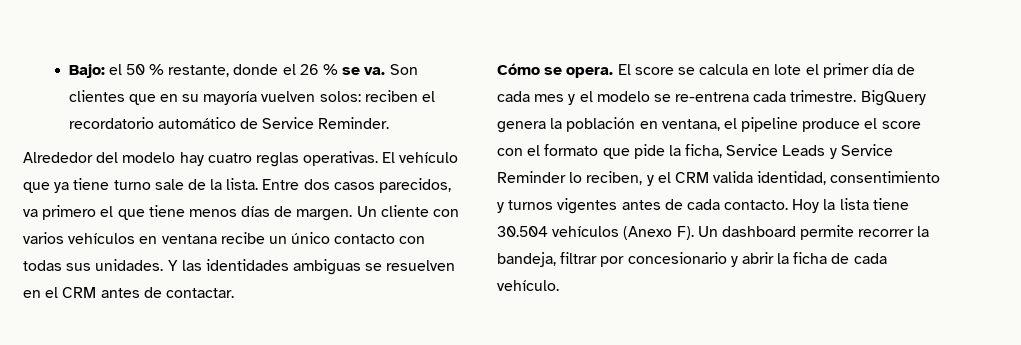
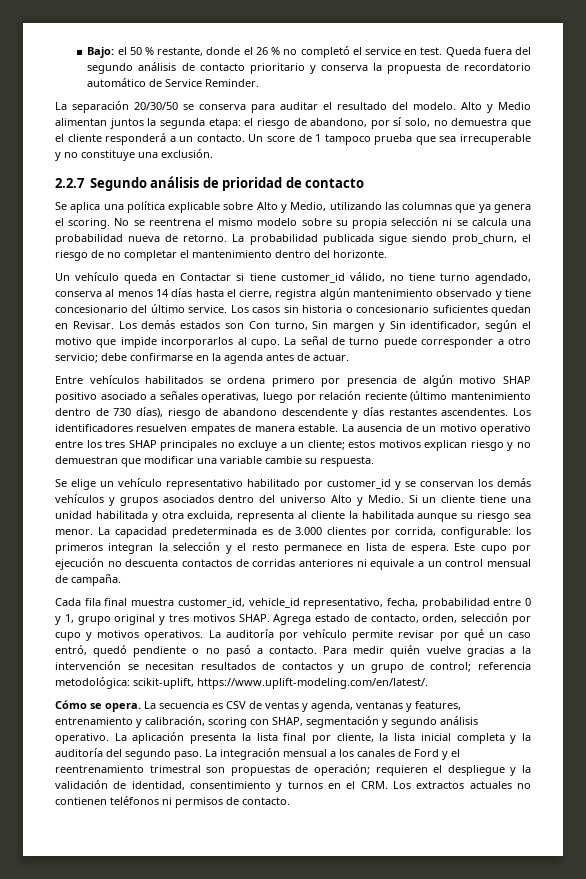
[342,64,418,75] [68,90,436,105] se va. Son clientes que en su mayoría vuelven solos: reciben el -> [283,46,532,58] [87,62,459,74] no completó el service en test. Queda fuera del segundo análisis de contacto prioritario y conserva la propuesta de
[23,151,459,167] [23,178,452,193] [23,205,460,221] [23,232,426,244] [23,259,456,275] [23,287,234,298] [497,63,916,78] [497,90,926,106] [497,117,921,133] [497,144,893,159] [497,171,941,186] [497,198,909,214] [497,225,930,240] [497,252,887,267] [497,280,559,291] Alrededor del modelo hay cuatro reglas operativas. El vehículo que ya tiene turno sale de la lista. Entre dos casos parecidos, va primero el que tiene menos días de margen. Un cliente con varios vehículos en ventana recibe un único contacto con todas sus unidades. Y las identidades ambiguas se resuelven en el CRM antes de contactar. // Cómo se opera. El score se calcula en lote el primer día de cada mes y el modelo se re-entrena cada trimestre. BigQuery genera la población en ventana, el pipeline produce el score con el formato que pide la ficha, Service Leads y Service Reminder lo reciben, y el CRM valida identidad, consentimiento y turnos vigentes antes de cada contacto. Hoy la lista tiene 30.504 vehículos (Anexo F). Un dashboard permite recorrer la bandeja, filtrar por concesionario y abrir la ficha de cada vehículo. -> [55,101,531,113] [55,117,532,129] [55,133,531,145] [55,149,213,161] [55,176,365,191] [55,201,531,213] [55,217,531,229] [55,234,532,245] [55,250,387,261] [55,272,531,284] [55,288,532,300] [55,304,531,316] [55,320,531,332] [55,336,531,348] [55,353,349,364] [55,375,531,387] [55,391,531,403] [55,407,531,419] [55,424,531,435] [55,440,532,451] [55,456,374,467] [55,478,531,490] [55,494,531,506] [55,511,532,522] [55,527,532,538] [55,542,531,554] [55,558,532,570] [55,574,121,586] [55,598,531,609] [55,613,531,625] [55,629,531,641] [55,645,532,657] [55,661,531,673] [55,677,428,689] [55,700,461,712] [55,716,478,728] [55,732,532,744] [55,748,460,760] [55,764,532,776] [55,780,531,792] [55,796,290,808] La separación 20/30/50 se conserva para auditar el resultado del modelo. Alto y Medio alimentan juntos la segunda etapa: el riesgo de abandono, por sí solo, no demuestra que el cliente responderá a un contacto. Un score de 1 tampoco prueba que sea irrecuperable y no constituye una exclusión. // 2.2.7 Segundo análisis de prioridad de contacto // Se aplica una política explicable sobre Alto y Medio, utilizando las columnas que ya genera el scoring. No se reentrena el mismo modelo sobre su propia selección ni se calcula una probabilidad nueva de retorno. La probabilidad publicada sigue siendo prob_churn, el riesgo de no completar el mantenimiento dentro del horizonte. // Un vehículo queda en Contactar si tiene customer_id válido, no tiene turno agendado, conserva al menos 14 días hasta el cierre, registra algún mantenimiento observado y tiene concesionario del último service. Los casos sin historia o concesionario suficientes quedan en Revisar. Los demás estados son Con turno, Sin margen y Sin identificador, según el motivo que impide incorporarlos al cupo. La señal de turno puede corresponder a otro servicio; debe confirmarse en la agenda antes de actuar. // Entre vehículos habilitados se ordena primero por presencia de algún motivo SHAP positivo asociado a señales operativas, luego por relación reciente (último mantenimiento dentro de 730 días), riesgo de abandono descendente y días restantes ascendentes. Los identificadores resuelven empates de manera estable. La ausencia de un motivo operativo entre los tres SHAP principales no excluye a un cliente; estos motivos explican riesgo y no demuestran que modificar una variable cambie su respuesta. // Se elige un vehículo representativo habilitado por customer_id y se conservan los demás vehículos y grupos asociados dentro del universo Alto y Medio. Si un cliente tiene una unidad habilitada y otra excluida, representa al cliente la habilitada aunque su riesgo sea menor. La capacidad predeterminada es de 3.000 clientes por corrida, configurable: los primeros integran la selección y el resto permanece en lista de espera. Este cupo por ejecución no descuenta contactos de corridas anteriores ni equivale a un control mensual de campaña. // Cada fila final muestra customer_id, vehicle_id representativo, fecha, probabilidad entre 0 y 1, grupo original y tres motivos SHAP. Agrega estado de contacto, orden, selección por cupo y motivos operativos. La auditoría por vehículo permite revisar por qué un caso entró, quedó pendiente o no pasó a contacto. Para medir quién vuelve gracias a la intervención se necesitan resultados de contactos y un grupo de control; referencia metodológica: scikit-uplift, https://www.uplift-modeling.com/en/latest/. // Cómo se opera. La secuencia es CSV de ventas y agenda, ventanas y features, entrenamiento y calibración, scoring con SHAP, segmentación y segundo análisis operativo. La aplicación presenta la lista final por cliente, la lista inicial completa y la auditoría del segundo paso. La integración mensual a los canales de Ford y el reentrenamiento trimestral son propuestas de operación; requieren el despliegue y la validación de identidad, consentimiento y turnos en el CRM. Los extractos actuales no contienen teléfonos ni permisos de contacto.

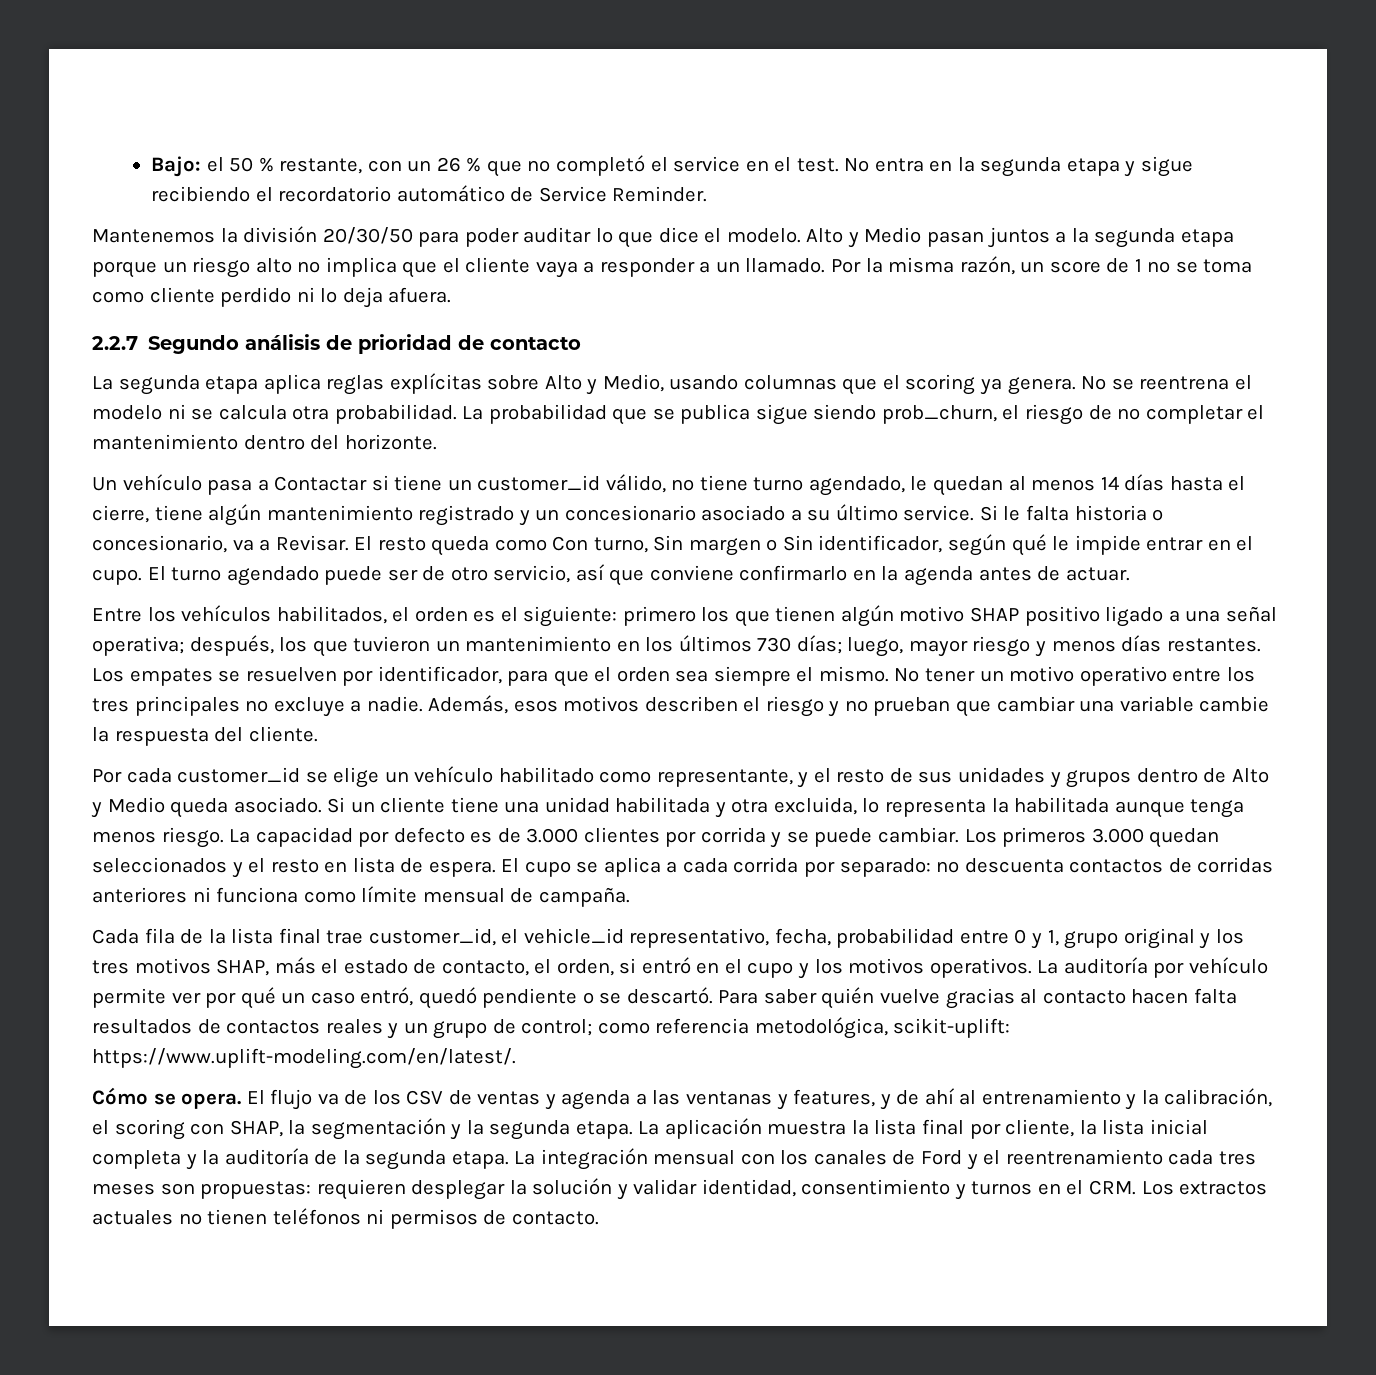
[206,47,253,55] donde el -> [367,160,432,172] con un
(281, 51) none -> [486,160,522,177] que
[420,47,532,57] [87,62,459,74] test. Queda fuera del segundo análisis de contacto prioritario y conserva la propuesta de -> [774,156,1193,177] [151,186,273,202] el test. No entra en la segunda etapa y sigue recibiendo el
[55,101,531,113] [55,117,532,129] [55,133,531,145] [55,149,213,161] La separación 20/30/50 se conserva para auditar el resultado del modelo. Alto y Medio alimentan juntos la segunda etapa: el riesgo de abandono, por sí solo, no demuestra que el cliente responderá a un contacto. Un score de 1 tampoco prueba que sea irrecuperable y no constituye una exclusión. -> [92,226,1234,248] [92,256,1253,278] [92,287,452,308] Mantenemos la división 20/30/50 para poder auditar lo que dice el modelo. Alto y Medio pasan juntos a la segunda etapa porque un riesgo alto no implica que el cliente vaya a responder a un llamado. Por la misma razón, un score de 1 no se toma como cliente perdido ni lo deja afuera.
[55,201,531,213] [55,217,531,229] [55,234,374,245] Se aplica una política explicable sobre Alto y Medio, utilizando las columnas que ya genera el scoring. No se reentrena el mismo modelo sobre su propia selección ni se calcula una probabilidad nueva de retorno. La probabilidad publicada -> [92,373,1252,395] [92,404,751,425] La segunda etapa aplica reglas explícitas sobre Alto y Medio, usando columnas que el scoring ya genera. No se reentrena el modelo ni se calcula otra probabilidad. La probabilidad que se publica
[124,273,176,284] queda en -> [207,479,269,495] pasa a
(276, 277) none -> [447,479,472,491] un
[55,291,102,297] conserva -> [910,476,1004,496] le quedan
[275,289,317,300] registra -> [154,505,203,521] tiene
[436,289,532,300] [55,304,531,316] [55,320,244,329] observado y tiene concesionario del último service. Los casos sin historia o concesionario suficientes quedan en Revisar. Los demás estados son -> [418,504,1164,526] [92,535,547,556] registrado y un concesionario asociado a su último service. Si le falta historia o concesionario, va a Revisar. El resto queda como
[378,323,385,332] y -> [766,539,778,551] o
[522,321,531,329] [55,336,531,348] [55,353,193,363] el motivo que impide incorporarlos al cupo. La señal de turno puede corresponder a otro servicio; debe confirmarse -> [1011,534,1254,556] [92,564,848,586] qué le impide entrar en el cupo. El turno agendado puede ser de otro servicio, así que conviene confirmarlo
[89,375,531,387] [55,391,531,403] [55,407,531,419] [55,424,419,435] vehículos habilitados se ordena primero por presencia de algún motivo SHAP positivo asociado a señales operativas, luego por relación reciente (último mantenimiento dentro de 730 días), riesgo de abandono descendente y días restantes ascendentes. Los identificadores resuelven empates de manera estable. La ausencia de -> [147,605,1277,627] [92,635,1261,657] [92,666,976,687] los vehículos habilitados, el orden es el siguiente: primero los que tienen algún motivo SHAP positivo ligado a una señal operativa; después, los que tuvieron un mantenimiento en los últimos 730 días; luego, mayor riesgo y menos días restantes. Los empates se resuelven por identificador, para que el orden sea siempre el mismo. No tener
[128,440,157,448] SHAP -> (129, 705) none
[290,440,532,451] [55,456,374,467] [55,478,531,490] [55,494,404,506] un cliente; estos motivos explican riesgo y no demuestran que modificar una variable cambie su respuesta. // Se elige un vehículo representativo habilitado por customer_id y se conservan los demás vehículos y grupos asociados dentro del universo Alto y Medio. -> [366,695,1270,717] [92,726,318,746] [92,766,1269,788] [91,797,322,818] nadie. Además, esos motivos describen el riesgo y no prueban que cambiar una variable cambie la respuesta del cliente. // Por cada customer_id se elige un vehículo habilitado como representante, y el resto de sus unidades y grupos dentro de Alto y Medio queda asociado.
[237,511,532,522] [55,527,257,538] representa al cliente la habilitada aunque su riesgo sea menor. La capacidad predeterminada -> [862,797,1245,818] [92,827,465,848] lo representa la habilitada aunque tenga menos riesgo. La capacidad por defecto
[395,527,532,538] [55,542,342,554] corrida, configurable: los primeros integran la selección y el resto permanece -> [700,827,1220,848] [92,857,319,878] corrida y se puede cambiar. Los primeros 3.000 quedan seleccionados y el resto
[454,543,531,554] [55,558,104,570] Este cupo por ejecución -> [501,857,931,877] El cupo se aplica a cada corrida por separado:
[370,559,484,570] equivale a un control -> [216,886,418,903] funciona como límite
[104,598,245,608] final muestra customer_id, -> [180,928,519,946] de la lista final trae customer_id, el
(166, 620) none -> [1215,929,1244,944] los
[238,613,531,625] SHAP. Agrega estado de contacto, orden, selección por -> [216,957,742,976] SHAP, más el estado de contacto, el orden, si entró en el
(93, 636) none -> [814,959,843,974] los
[398,630,435,638] revisar -> [171,992,201,1004] ver
[205,645,532,657] [55,661,195,670] no pasó a contacto. Para medir quién vuelve gracias a la intervención se necesitan -> [599,987,1237,1009] se descartó. Para saber quién vuelve gracias al contacto hacen falta
(332, 666) none -> [325,1019,383,1034] reales
[478,662,531,670] [55,677,194,689] referencia metodológica: scikit-uplift, -> [597,1017,1011,1039] como referencia metodológica, scikit-uplift:
[144,701,461,712] [55,716,205,728] La secuencia es CSV de ventas y agenda, ventanas y features, entrenamiento y calibración, -> [246,1088,1273,1110] [92,1120,109,1135] El flujo va de los CSV de ventas y agenda a las ventanas y features, y de ahí al entrenamiento y la calibración, el
(303, 721) none -> [288,1120,306,1135] la
[391,716,478,728] [55,733,109,744] segundo análisis operativo. -> [466,1120,633,1140] la segunda etapa.
[190,733,237,744] presenta -> [767,1121,847,1135] muestra
[106,749,202,760] del segundo paso. -> [314,1150,509,1170] de la segunda etapa.
[330,751,336,757] a -> [740,1153,775,1165] con
[149,764,532,776] [55,780,127,789] trimestral son propuestas de operación; requieren el despliegue y la validación de -> [1168,1150,1256,1165] [92,1178,698,1200] cada tres meses son propuestas: requieren desplegar la solución y validar
[55,797,107,805] contienen -> [207,1209,268,1225] tienen

